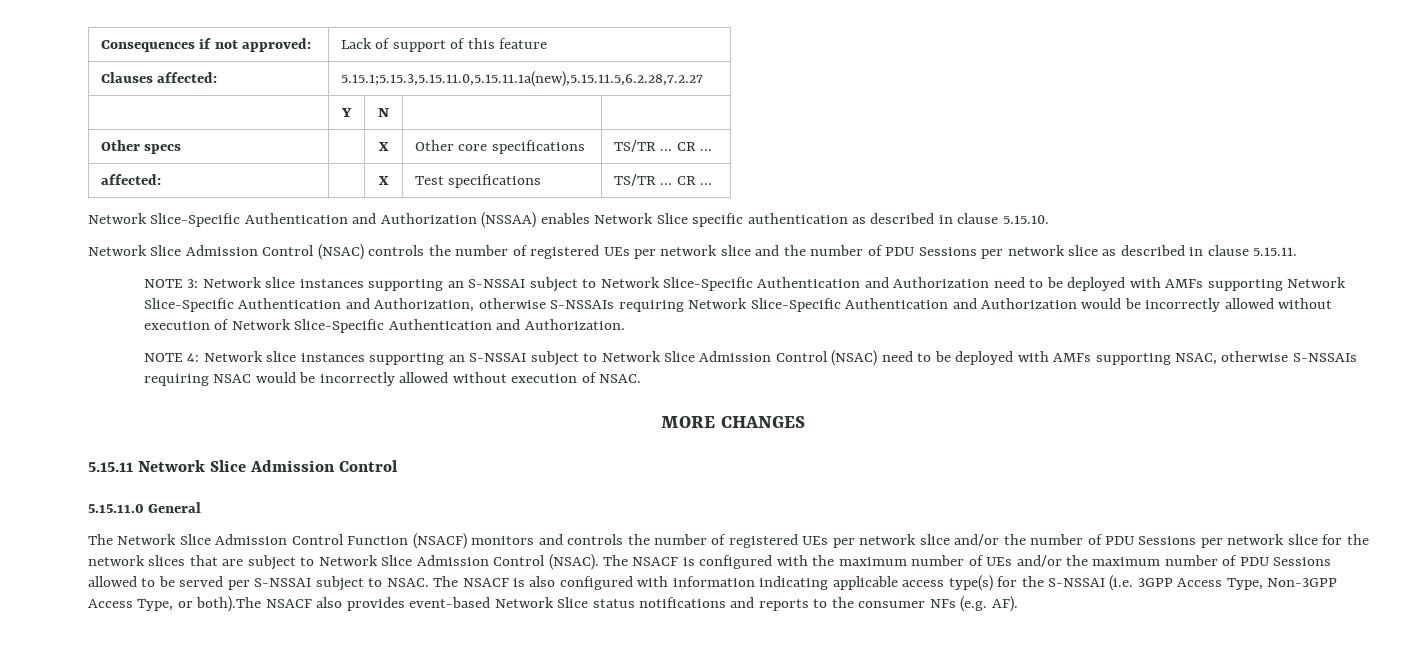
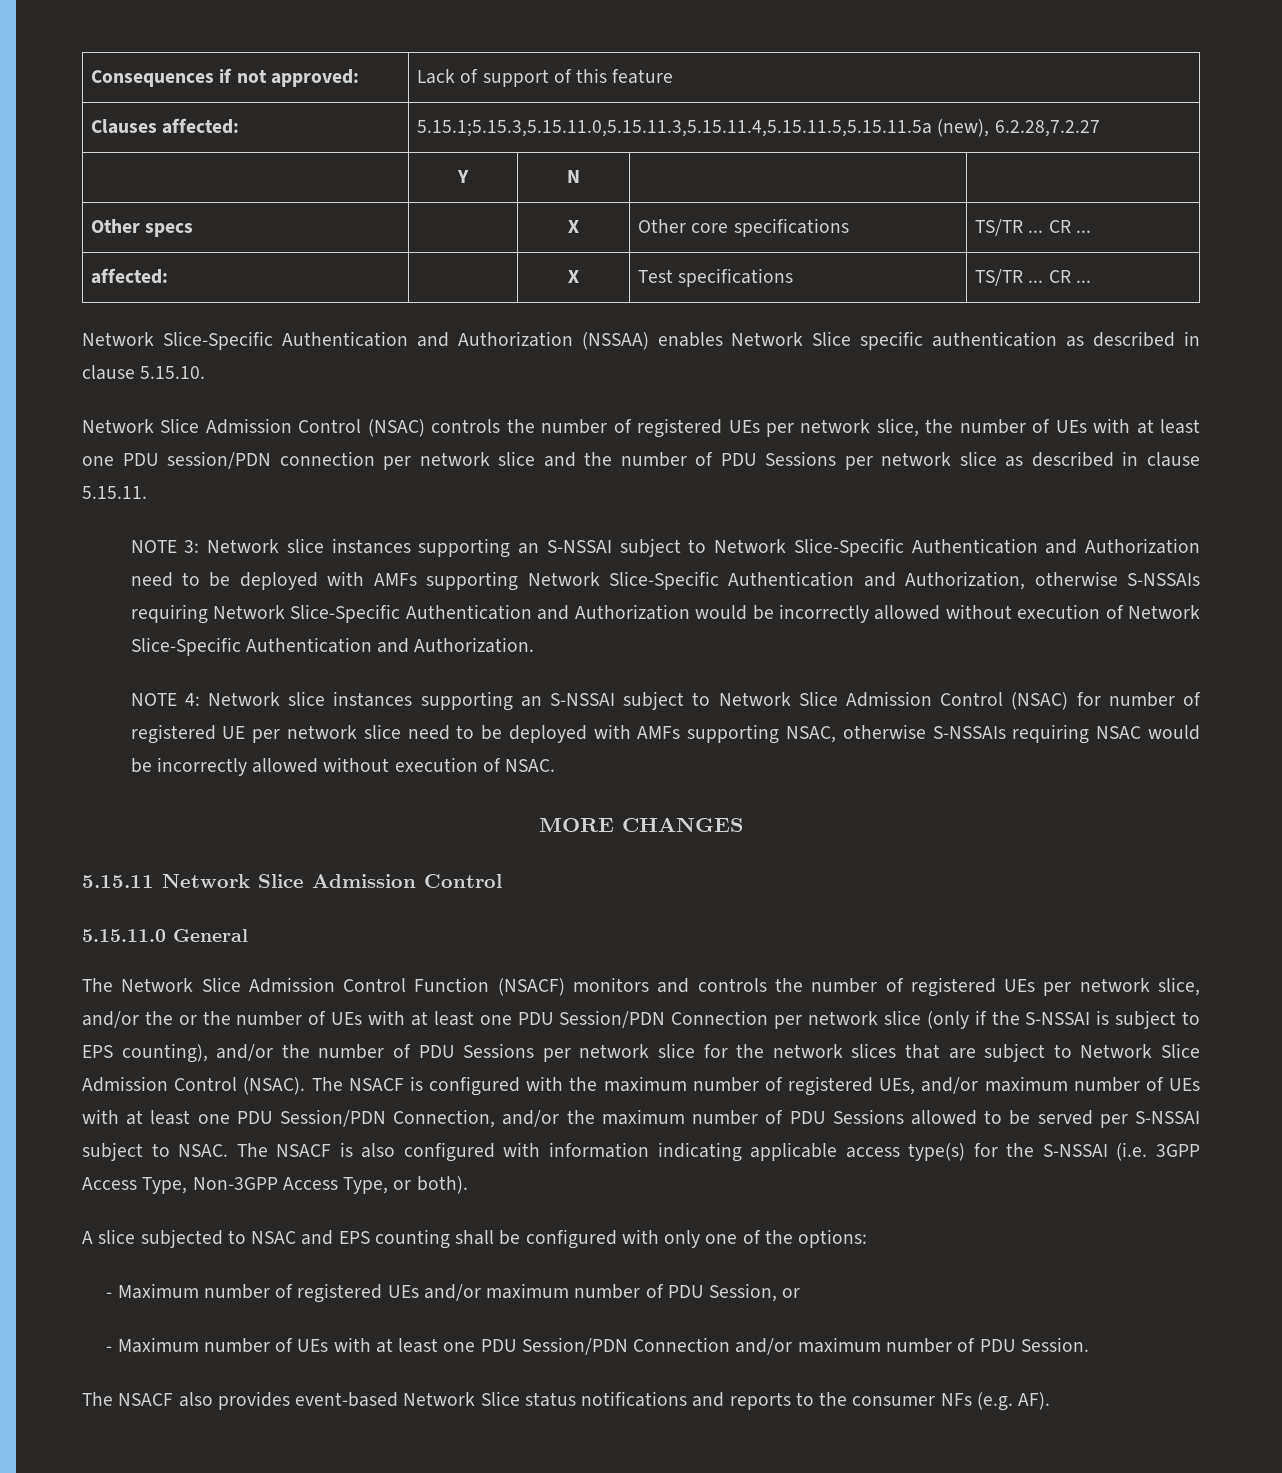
[340,71,703,87] 5.15.1;5.15.3,5.15.11.0,5.15.11.1a(new),5.15.11.5,6.2.28,7.2.27 -> [417,119,1100,137] 5.15.1;5.15.3,5.15.11.0,5.15.11.3,5.15.11.4,5.15.11.5,5.15.11.5a (new), 6.2.28,7.2.27
(718, 250) none -> [876,418,1201,437] [82,451,490,470] slice, the number of UEs with at least one PDU session/PDN connection per network
(878, 358) none -> [1076,692,1201,707] [130,724,401,744] for number of registered UE per network slice
[919,534,950,545] slice -> [1157,977,1200,996] [82,1010,1200,1029] [82,1043,208,1063] slice, and/or the or the number of UEs with at least one PDU Session/PDN Connection per network slice (only if the S-NSSAI is subject to EPS counting),
[986,557,1013,566] UEs -> [788,1076,1200,1096] [82,1109,496,1128] registered UEs, and/or maximum number of UEs with at least one PDU Session/PDN Connection,
[196,596,262,612] both).The -> [416,1176,468,1194] [82,1229,868,1249] [106,1283,801,1303] [106,1337,1089,1355] [82,1392,113,1406] both). // A slice subjected to NSAC and EPS counting shall be configured with only one of the options: // - Maximum number of registered UEs and/or maximum number of PDU Session, or // - Maximum number of UEs with at least one PDU Session/PDN Connection and/or maximum number of PDU Session. // The

